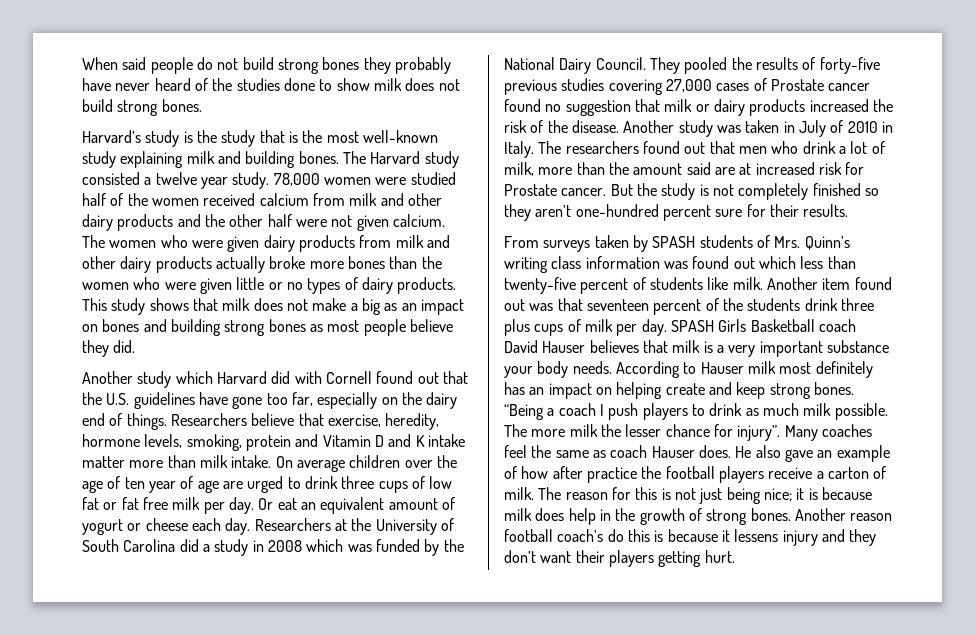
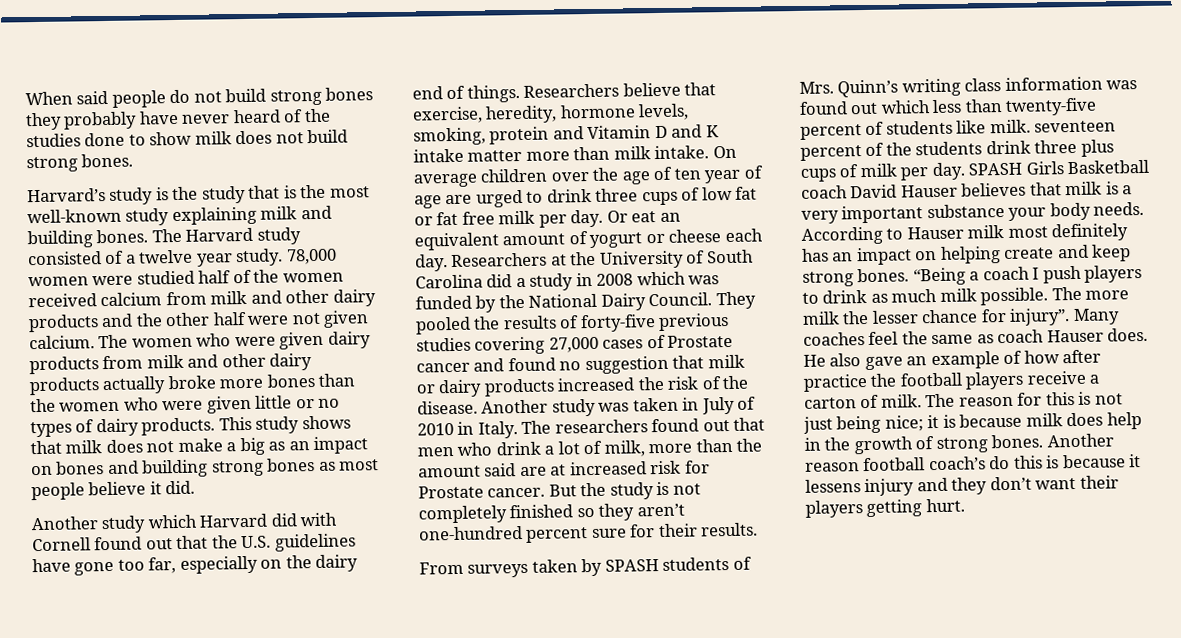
(140, 178) none -> [104,250,125,265] of
[82,340,109,357] they -> [149,481,162,495] it
(871, 87) none -> [473,358,505,372] and
[766,277,892,290] [504,298,583,311] Another item found out was that -> (1031, 126) none

